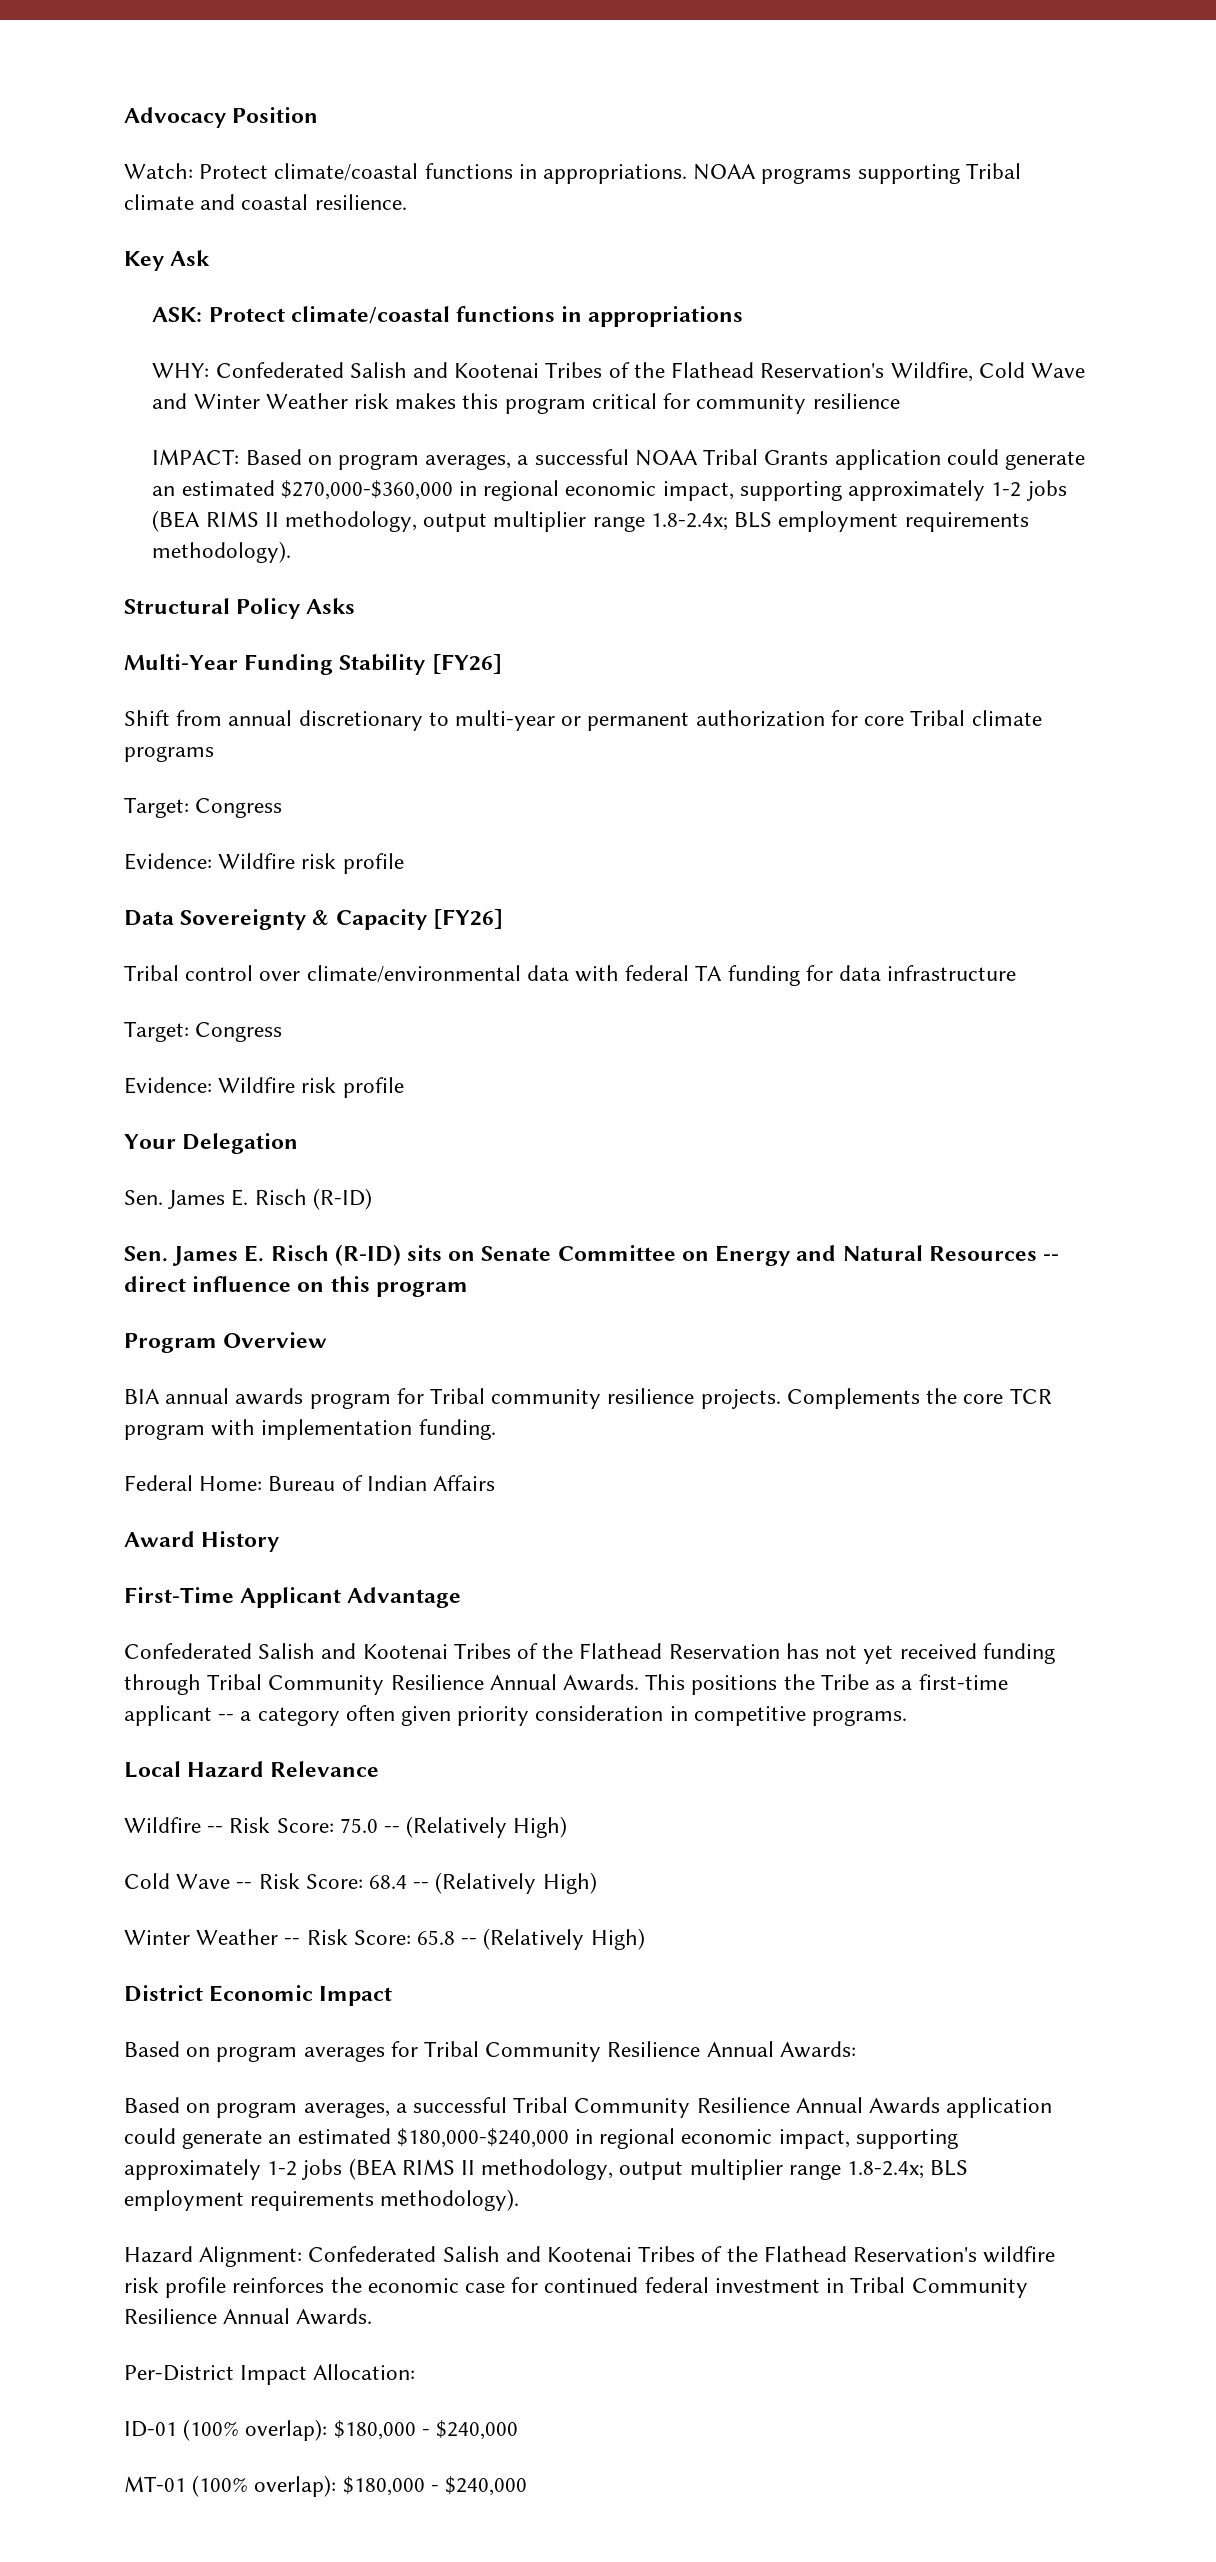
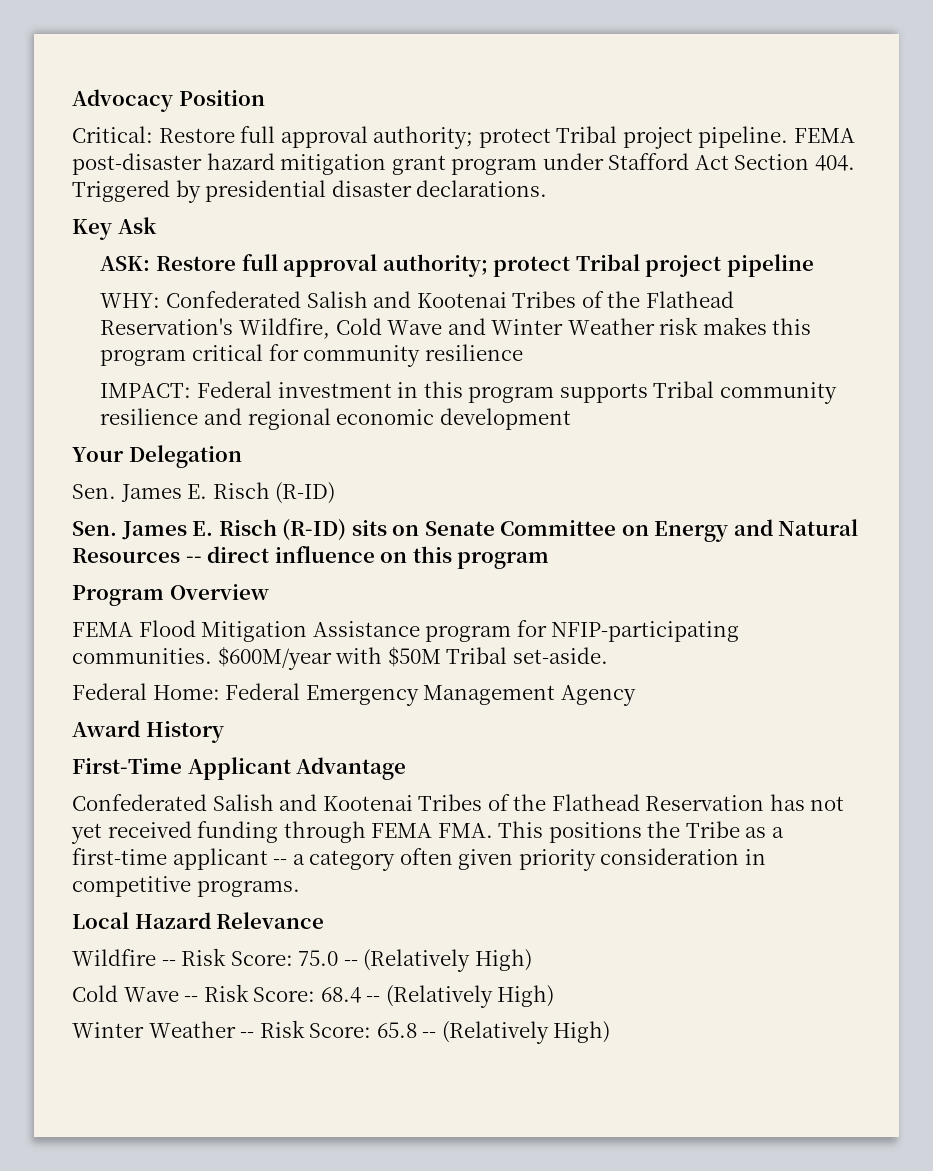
[124,163,1021,184] [124,194,407,210] [124,250,211,271] [152,306,744,327] Watch: Protect climate/coastal functions in appropriations. NOAA programs supporting Tribal climate and coastal resilience. // Key Ask // ASK: Protect climate/coastal functions in appropriations -> [72,126,855,149] [72,153,855,175] [72,180,548,203] [72,217,157,240] [100,254,814,277] Critical: Restore full approval authority; protect Tribal project pipeline. FEMA post-disaster hazard mitigation grant program under Stafford Act Section 404. Triggered by presidential disaster declarations. // Key Ask // ASK: Restore full approval authority; protect Tribal project pipeline
[245,449,1085,470] [152,480,1067,501] [152,510,1029,532] [152,541,292,563] [124,598,356,619] [124,654,502,675] [124,710,1042,731] [124,746,214,762] [124,797,283,818] [124,853,404,874] [124,909,503,930] [124,965,1017,986] [124,1021,283,1042] [124,1077,404,1098] Based on program averages, a successful NOAA Tribal Grants application could generate an estimated $270,000-$360,000 in regional economic impact, supporting approximately 1-2 jobs (BEA RIMS II methodology, output multiplier range 1.8-2.4x; BLS employment requirements methodology). // Structural Policy Asks // Multi-Year Funding Stability [FY26] // Shift from annual discretionary to multi-year or permanent authorization for core Tribal climate programs // Target: Congress // Evidence: Wildfire risk profile // Data Sovereignty & Capacity [FY26] // Tribal control over climate/environmental data with federal TA funding for data infrastructure // Target: Congress // Evidence: Wildfire risk profile -> [196,381,837,404] [100,408,571,430] Federal investment in this program supports Tribal community resilience and regional economic development
[124,1388,1052,1409] [124,1419,496,1440] [124,1475,496,1491] BIA annual awards program for Tribal community resilience projects. Complements the core TCR program with implementation funding. // Federal Home: Bureau of Indian Affairs -> [72,620,740,642] [72,646,608,670] [72,683,636,706] FEMA Flood Mitigation Assistance program for NFIP-participating communities. $600M/year with $50M Tribal set-aside. // Federal Home: Federal Emergency Management Agency
[207,1674,640,1695] Tribal Community Resilience Annual Awards. -> [371,823,493,838] FEMA FMA.
[124,1985,393,2006] [124,2041,856,2062] [124,2097,1053,2118] [124,2128,958,2149] [124,2158,969,2180] [124,2189,520,2211] [124,2246,1056,2267] [124,2277,1028,2298] [124,2308,373,2325] [124,2364,416,2385] [124,2419,519,2441] [124,2475,528,2497] // District Economic Impact // Based on program averages for Tribal Community Resilience Annual Awards: // Based on program averages, a successful Tribal Community Resilience Annual Awards application could generate an estimated $180,000-$240,000 in regional economic impact, supporting approximately 1-2 jobs (BEA RIMS II methodology, output multiplier range 1.8-2.4x; BLS employment requirements methodology). // Hazard Alignment: Confederated Salish and Kootenai Tribes of the Flathead Reservation's wildfire risk profile reinforces the economic case for continued federal investment in Tribal Community Resilience Annual Awards. // Per-District Impact Allocation: // ID-01 (100% overlap): $180,000 - $240,000 // MT-01 (100% overlap): $180,000 - $240,000 -> (611, 1032) none

